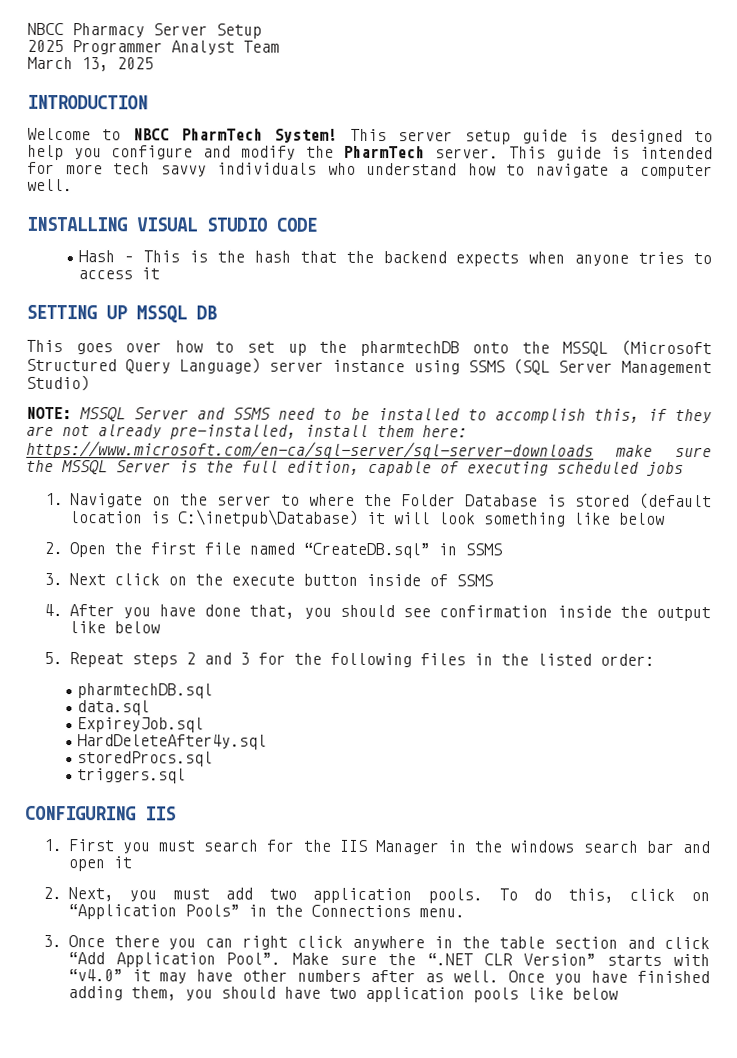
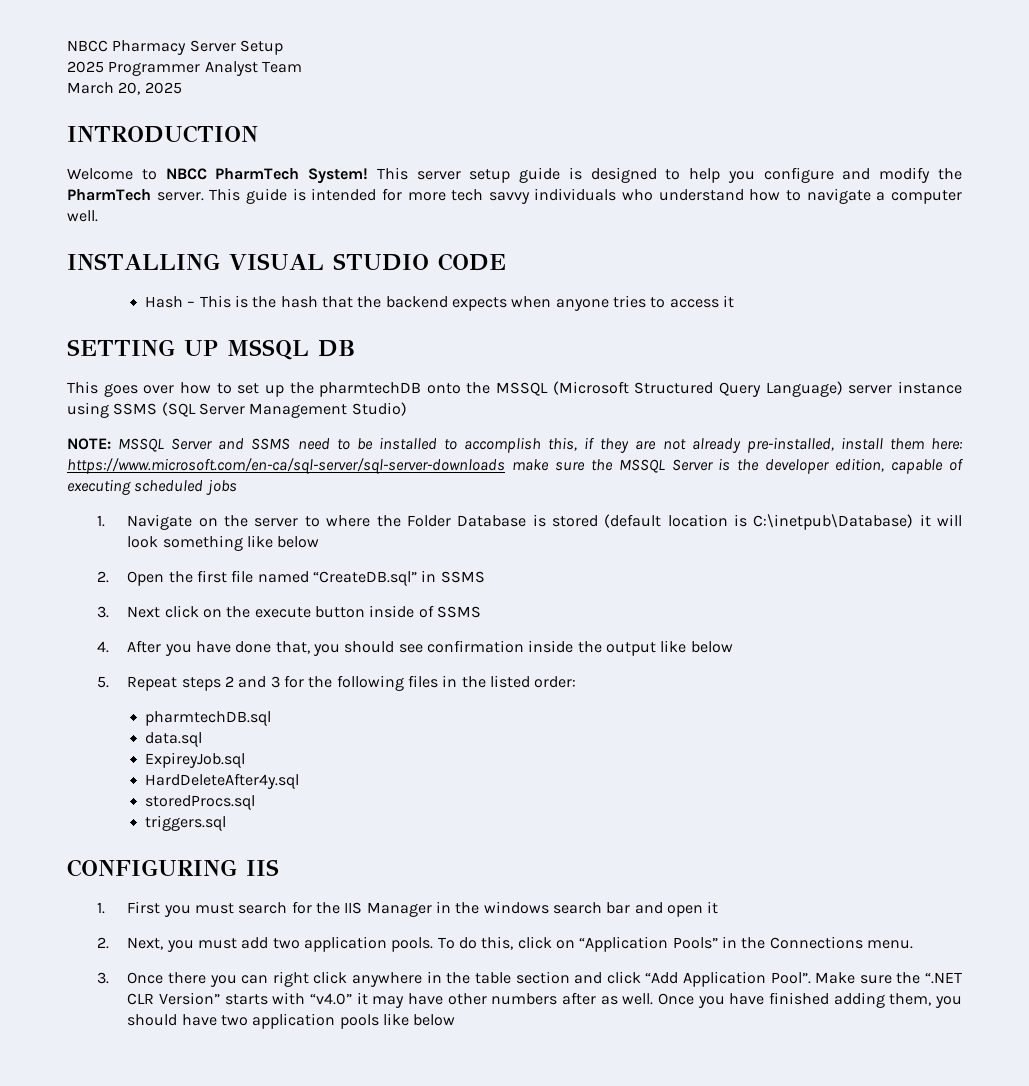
[81,57,109,72] 13, -> [118,82,141,95] 20,
[242,460,279,473] full -> [765,459,830,474] developer

